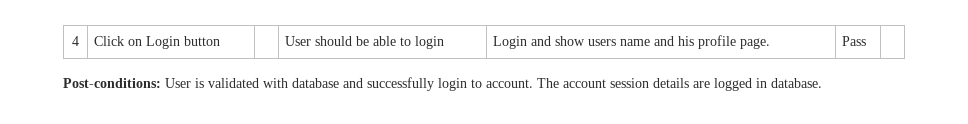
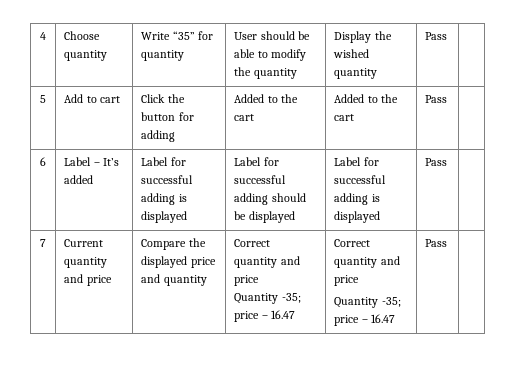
[93,36,220,49] Click on Login button | -> [64,31,101,40] [64,50,108,61] [141,31,213,40] [141,50,185,61] Choose quantity | Write “35” for quantity
[414,36,444,49] [492,35,770,49] [841,36,866,46] [63,77,822,91] login | Login and show users name and his profile page. | Pass | // Post-conditions: User is validated with database and successfully login to account. The account session details are logged in database. -> [270,49,306,61] [234,67,297,79] [334,31,392,43] [333,49,370,58] [334,68,378,79] [425,32,448,40] [40,95,46,103] [64,94,120,103] [141,94,185,103] [141,112,194,121] [141,130,176,142] [234,94,298,103] [234,114,255,121] [334,94,398,103] [334,114,355,121] [425,95,448,103] [40,157,46,166] [64,157,119,166] [64,175,94,184] [141,157,186,166] [141,175,194,184] [141,193,187,205] [141,211,188,223] [234,157,279,166] [234,175,287,184] [234,193,306,205] [234,211,295,223] [334,157,379,166] [334,175,387,184] [334,193,380,205] [334,211,381,223] [425,158,448,166] [40,239,46,247] [64,239,104,247] [64,257,108,268] [64,274,112,286] [141,238,206,250] [141,256,216,268] [141,274,207,286] [234,239,271,247] [234,256,300,268] [234,275,260,286] [234,293,301,304] [234,310,295,322] [334,239,371,247] [334,256,400,268] [334,275,360,286] [334,297,401,308] [334,314,395,326] [425,239,448,247] modify the quantity | Display the wished quantity | Pass | // 5 | Add to cart | Click the button for adding | Added to the cart | Added to the cart | Pass | // 6 | Label – It’s added | Label for successful adding is displayed | Label for successful adding should be displayed | Label for successful adding is displayed | Pass | // 7 | Current quantity and price | Compare the displayed price and quantity | Correct quantity and price // Quantity -35; price – 16.47 | Correct quantity and price // Quantity -35; price – 16.47 | Pass |

